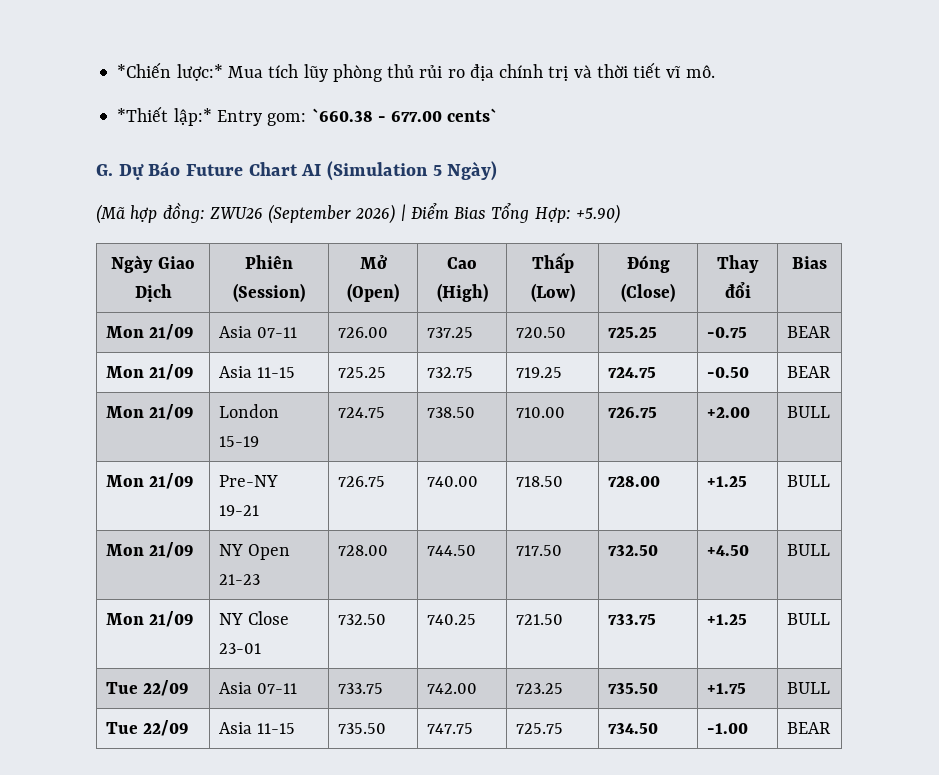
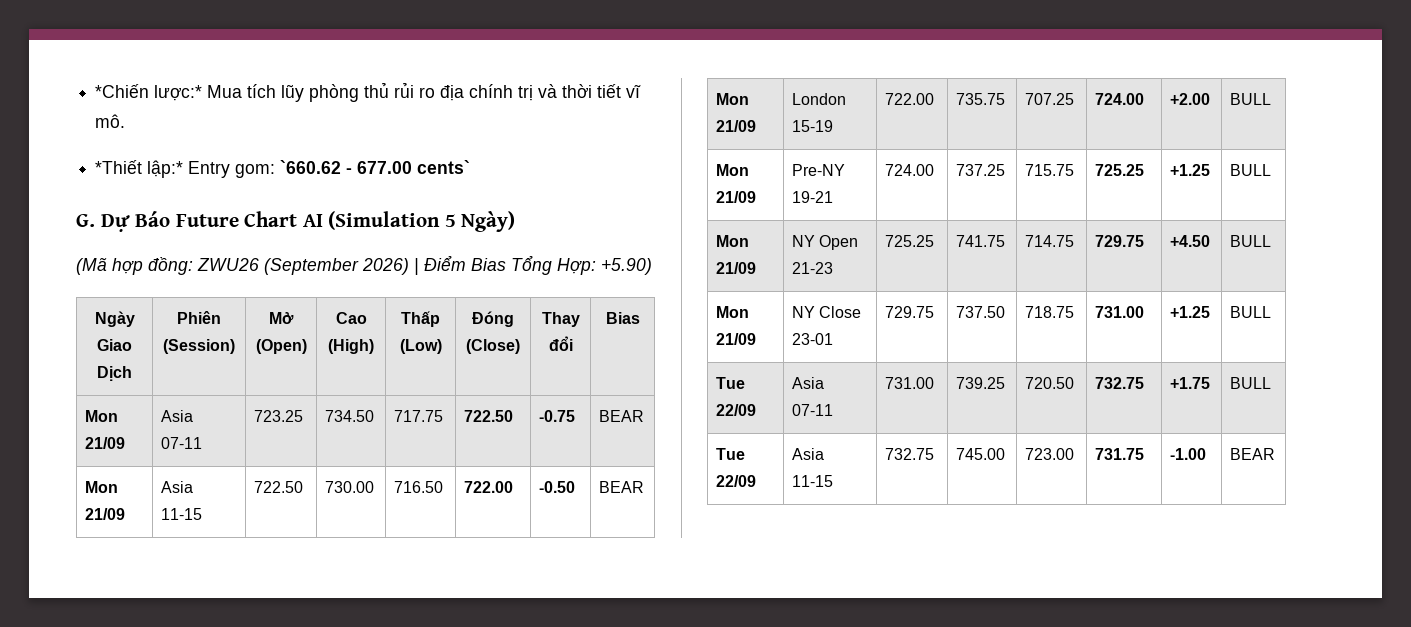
[311,108,373,122] `660.38 -> [280,160,342,174] `660.62
[338,327,389,338] [427,327,474,338] [516,327,567,338] [608,327,658,338] 726.00 | 737.25 | 720.50 | 725.25 -> [253,410,303,422] [324,410,374,422] [393,410,443,422] [463,410,513,422] 723.25 | 734.50 | 717.75 | 722.50
[338,367,387,378] [427,367,474,378] [516,367,563,378] [608,367,657,378] 725.25 | 732.75 | 719.25 | 724.75 -> [253,481,303,493] [324,481,374,493] [393,481,443,493] [463,481,513,493] 722.50 | 730.00 | 716.50 | 722.00
[338,407,386,418] [427,407,476,418] [516,407,566,418] [608,407,658,418] 724.75 | 738.50 | 710.00 | 726.75 -> [884,93,934,105] [955,93,1005,105] [1024,93,1074,105] [1094,93,1144,105] 722.00 | 735.75 | 707.25 | 724.00
[338,476,386,487] [427,476,479,487] [516,476,564,487] [608,476,661,487] 726.75 | 740.00 | 718.50 | 728.00 -> [884,164,934,176] [955,164,1005,176] [1024,164,1074,176] [1094,164,1144,176] 724.00 | 737.25 | 715.75 | 725.25
[338,545,389,556] [427,545,477,556] [516,545,563,556] [608,545,659,556] 728.00 | 744.50 | 717.50 | 732.50 -> [884,235,934,247] [955,235,1005,247] [1024,235,1074,247] [1094,235,1144,247] 725.25 | 741.75 | 714.75 | 729.75
[338,614,387,625] [427,614,477,625] [516,614,564,625] [608,614,657,625] 732.50 | 740.25 | 721.50 | 733.75 -> [884,306,934,318] [955,306,1005,318] [1024,306,1074,318] [1094,306,1144,318] 729.75 | 737.50 | 718.75 | 731.00
[338,683,384,694] [427,683,478,694] [516,683,564,694] [608,683,659,694] 733.75 | 742.00 | 723.25 | 735.50 -> [884,377,934,389] [955,377,1005,389] [1024,377,1074,389] [1094,377,1144,389] 731.00 | 739.25 | 720.50 | 732.75
[338,723,387,734] [427,723,474,734] [516,723,564,734] [608,723,659,734] 735.50 | 747.75 | 725.75 | 734.50 -> [884,448,934,460] [955,448,1005,460] [1024,448,1074,460] [1094,448,1144,460] 732.75 | 745.00 | 723.00 | 731.75

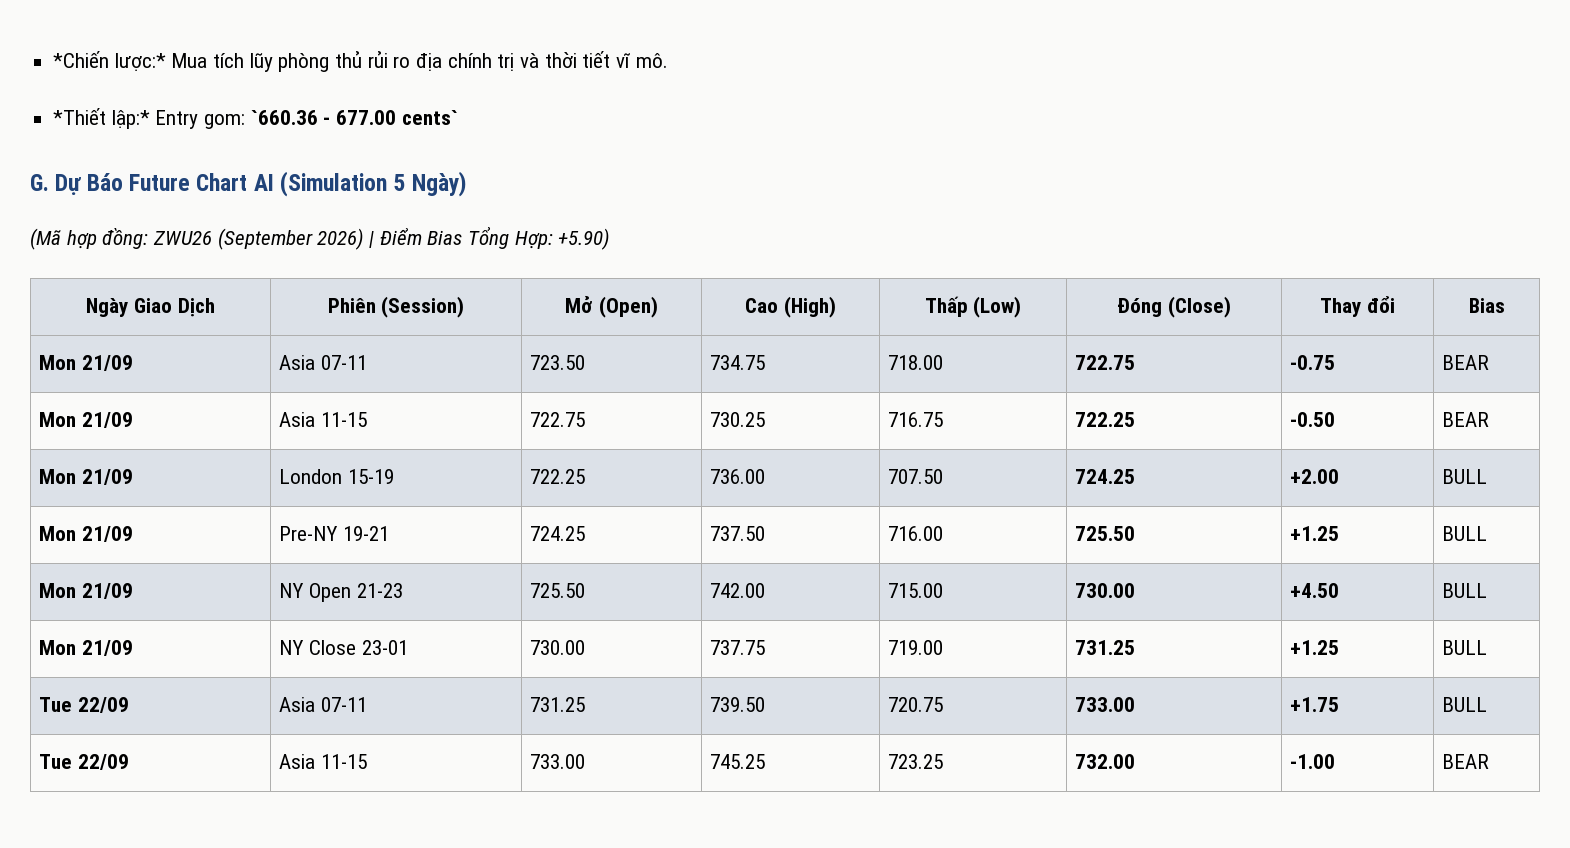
[280,160,342,174] `660.62 -> [250,110,318,125] `660.36
[253,410,303,422] [324,410,374,422] [393,410,443,422] [463,410,513,422] 723.25 | 734.50 | 717.75 | 722.50 -> [530,355,586,370] [710,355,766,370] [888,355,944,370] [1075,355,1136,370] 723.50 | 734.75 | 718.00 | 722.75
[253,481,303,493] [324,481,374,493] [393,481,443,493] [463,481,513,493] 722.50 | 730.00 | 716.50 | 722.00 -> [530,412,586,427] [710,412,766,427] [888,412,944,427] [1075,412,1136,427] 722.75 | 730.25 | 716.75 | 722.25
[884,93,934,105] [955,93,1005,105] [1024,93,1074,105] [1094,93,1144,105] 722.00 | 735.75 | 707.25 | 724.00 -> [530,469,586,484] [710,469,766,484] [888,469,944,484] [1075,469,1136,484] 722.25 | 736.00 | 707.50 | 724.25
[884,164,934,176] [955,164,1005,176] [1024,164,1074,176] [1094,164,1144,176] 724.00 | 737.25 | 715.75 | 725.25 -> [530,526,586,541] [710,526,766,541] [888,526,944,541] [1075,526,1136,541] 724.25 | 737.50 | 716.00 | 725.50
[884,235,934,247] [955,235,1005,247] [1024,235,1074,247] [1094,235,1144,247] 725.25 | 741.75 | 714.75 | 729.75 -> [530,583,586,598] [710,583,766,598] [888,583,944,598] [1075,583,1136,598] 725.50 | 742.00 | 715.00 | 730.00
[884,306,934,318] [955,306,1005,318] [1024,306,1074,318] [1094,306,1144,318] 729.75 | 737.50 | 718.75 | 731.00 -> [530,640,586,655] [710,640,766,655] [888,640,944,655] [1075,640,1136,655] 730.00 | 737.75 | 719.00 | 731.25
[884,377,934,389] [955,377,1005,389] [1024,377,1074,389] [1094,377,1144,389] 731.00 | 739.25 | 720.50 | 732.75 -> [530,697,586,712] [710,697,766,712] [888,697,944,712] [1075,697,1136,712] 731.25 | 739.50 | 720.75 | 733.00
[884,448,934,460] [955,448,1005,460] [1024,448,1074,460] [1094,448,1144,460] 732.75 | 745.00 | 723.00 | 731.75 -> [530,754,586,769] [710,754,766,769] [888,754,944,769] [1075,754,1136,769] 733.00 | 745.25 | 723.25 | 732.00

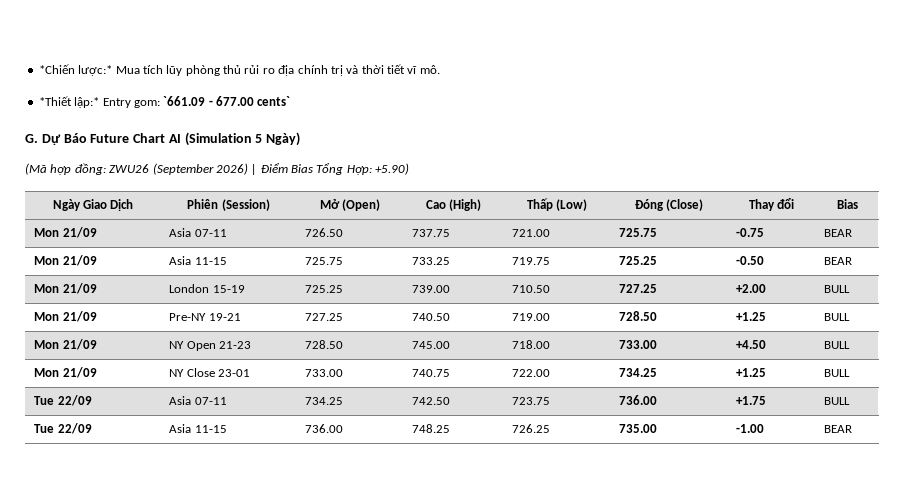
[250,110,318,125] `660.36 -> [163,96,206,106] `661.09
[530,355,586,370] [710,355,766,370] [888,355,944,370] [1075,355,1136,370] 723.50 | 734.75 | 718.00 | 722.75 -> [305,228,344,237] [412,229,451,237] [512,229,551,237] [619,228,658,237] 726.50 | 737.75 | 721.00 | 725.75
[530,412,586,427] [710,412,766,427] [888,412,944,427] [1075,412,1136,427] 722.75 | 730.25 | 716.75 | 722.25 -> [305,257,344,265] [412,257,451,265] [512,257,551,265] [619,256,658,265] 725.75 | 733.25 | 719.75 | 725.25
[530,469,586,484] [710,469,766,484] [888,469,944,484] [1075,469,1136,484] 722.25 | 736.00 | 707.50 | 724.25 -> [305,285,344,293] [412,285,451,293] [512,285,551,293] [619,284,658,293] 725.25 | 739.00 | 710.50 | 727.25
[530,526,586,541] [710,526,766,541] [888,526,944,541] [1075,526,1136,541] 724.25 | 737.50 | 716.00 | 725.50 -> [305,313,344,321] [412,313,451,321] [512,313,551,321] [619,311,658,321] 727.25 | 740.50 | 719.00 | 728.50
[530,583,586,598] [710,583,766,598] [888,583,944,598] [1075,583,1136,598] 725.50 | 742.00 | 715.00 | 730.00 -> [305,340,344,349] [412,341,451,349] [512,340,551,349] [619,340,658,349] 728.50 | 745.00 | 718.00 | 733.00
[530,640,586,655] [710,640,766,655] [888,640,944,655] [1075,640,1136,655] 730.00 | 737.75 | 719.00 | 731.25 -> [305,369,344,377] [412,369,451,377] [512,369,551,377] [619,368,658,377] 733.00 | 740.75 | 722.00 | 734.25
[530,697,586,712] [710,697,766,712] [888,697,944,712] [1075,697,1136,712] 731.25 | 739.50 | 720.75 | 733.00 -> [305,397,344,405] [412,397,451,405] [512,397,551,405] [619,395,658,405] 734.25 | 742.50 | 723.75 | 736.00
[530,754,586,769] [710,754,766,769] [888,754,944,769] [1075,754,1136,769] 733.00 | 745.25 | 723.25 | 732.00 -> [305,424,344,433] [412,424,451,433] [512,424,551,433] [619,424,658,433] 736.00 | 748.25 | 726.25 | 735.00

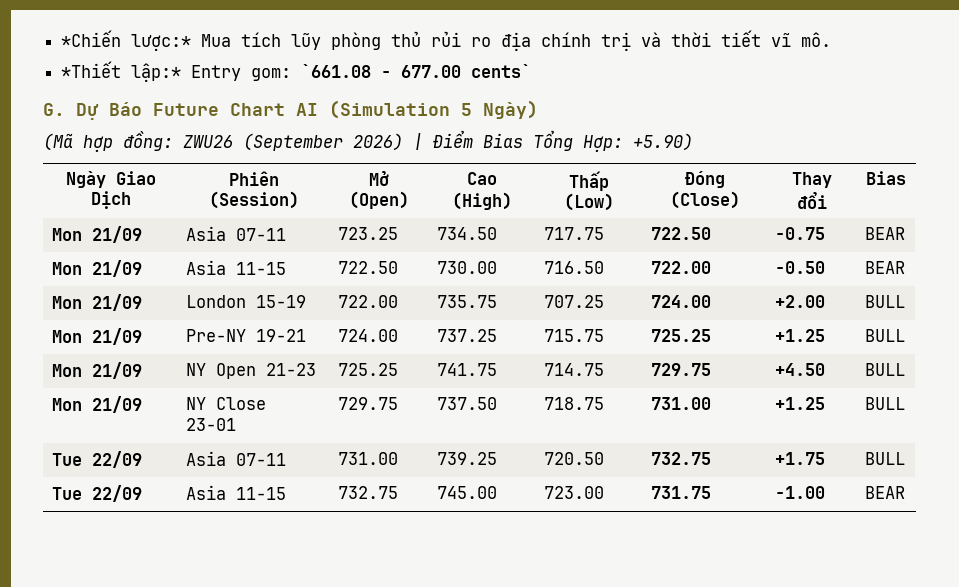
[163,96,206,106] `661.09 -> [301,64,372,78] `661.08
[305,228,344,237] [412,229,451,237] [512,229,551,237] [619,228,658,237] 726.50 | 737.75 | 721.00 | 725.75 -> [337,227,398,240] [436,227,497,240] [543,227,604,240] [650,227,711,240] 723.25 | 734.50 | 717.75 | 722.50
[305,257,344,265] [412,257,451,265] [512,257,551,265] [619,256,658,265] 725.75 | 733.25 | 719.75 | 725.25 -> [337,261,398,274] [436,261,497,274] [543,261,604,274] [650,261,711,274] 722.50 | 730.00 | 716.50 | 722.00
[305,285,344,293] [412,285,451,293] [512,285,551,293] [619,284,658,293] 725.25 | 739.00 | 710.50 | 727.25 -> [337,295,398,308] [436,295,497,308] [543,295,604,308] [650,295,711,308] 722.00 | 735.75 | 707.25 | 724.00
[305,313,344,321] [412,313,451,321] [512,313,551,321] [619,311,658,321] 727.25 | 740.50 | 719.00 | 728.50 -> [337,329,398,342] [436,329,497,342] [543,329,604,342] [650,329,711,342] 724.00 | 737.25 | 715.75 | 725.25
[305,340,344,349] [412,341,451,349] [512,340,551,349] [619,340,658,349] 728.50 | 745.00 | 718.00 | 733.00 -> [337,363,398,376] [436,363,497,376] [543,363,604,376] [650,363,711,376] 725.25 | 741.75 | 714.75 | 729.75
[305,369,344,377] [412,369,451,377] [512,369,551,377] [619,368,658,377] 733.00 | 740.75 | 722.00 | 734.25 -> [337,397,398,410] [436,397,497,410] [543,397,604,410] [650,397,711,410] 729.75 | 737.50 | 718.75 | 731.00
[305,397,344,405] [412,397,451,405] [512,397,551,405] [619,395,658,405] 734.25 | 742.50 | 723.75 | 736.00 -> [337,452,398,465] [436,452,497,465] [543,452,604,465] [650,452,711,465] 731.00 | 739.25 | 720.50 | 732.75
[305,424,344,433] [412,424,451,433] [512,424,551,433] [619,424,658,433] 736.00 | 748.25 | 726.25 | 735.00 -> [337,486,398,499] [436,486,497,499] [543,486,604,499] [650,486,711,499] 732.75 | 745.00 | 723.00 | 731.75

